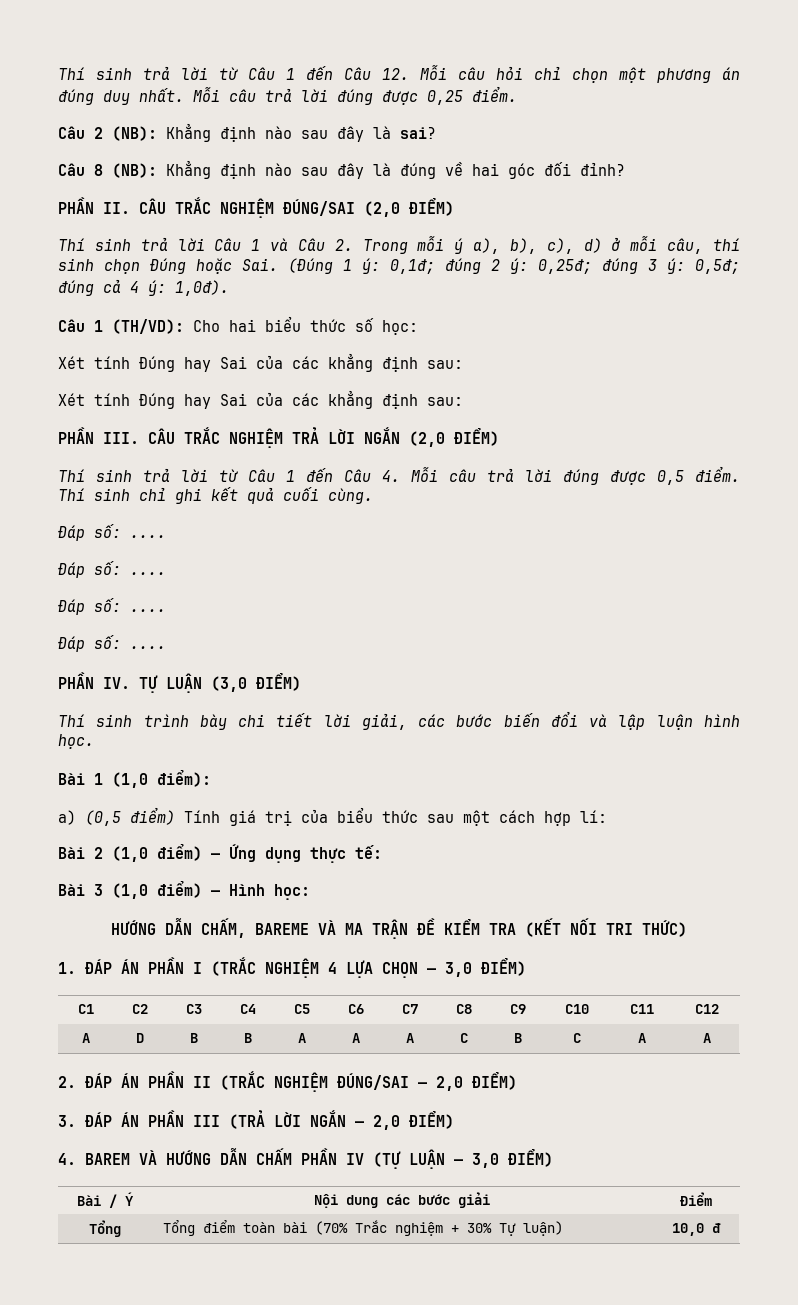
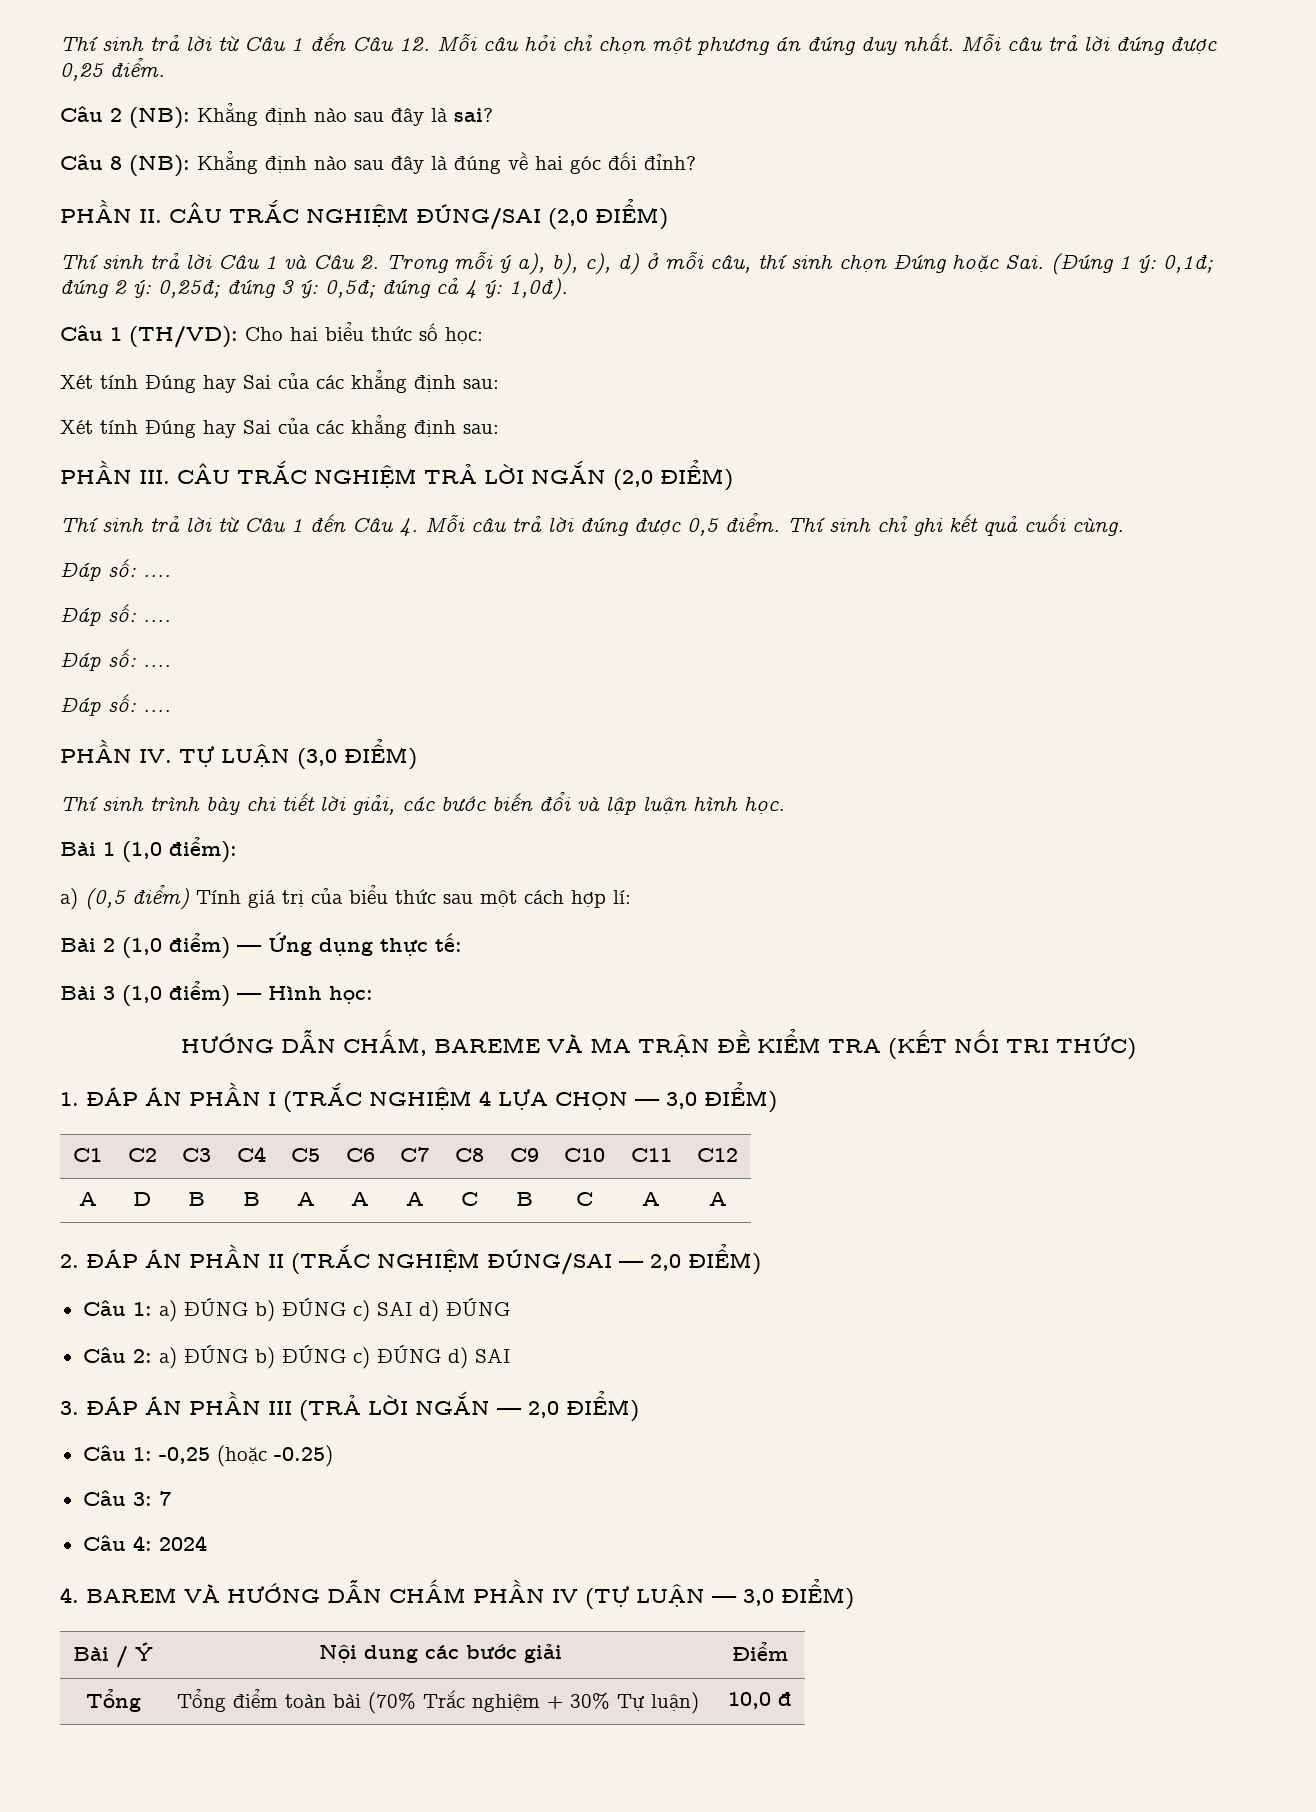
(517, 1081) none -> [82,1297,510,1322] [82,1344,510,1369] // Câu 1: a) ĐÚNG b) ĐÚNG c) SAI d) ĐÚNG // Câu 2: a) ĐÚNG b) ĐÚNG c) ĐÚNG d) SAI
(454, 1120) none -> [82,1445,333,1467] [82,1490,171,1506] [82,1535,207,1551] // Câu 1: -0,25 (hoặc -0.25) // Câu 3: 7 // Câu 4: 2024

